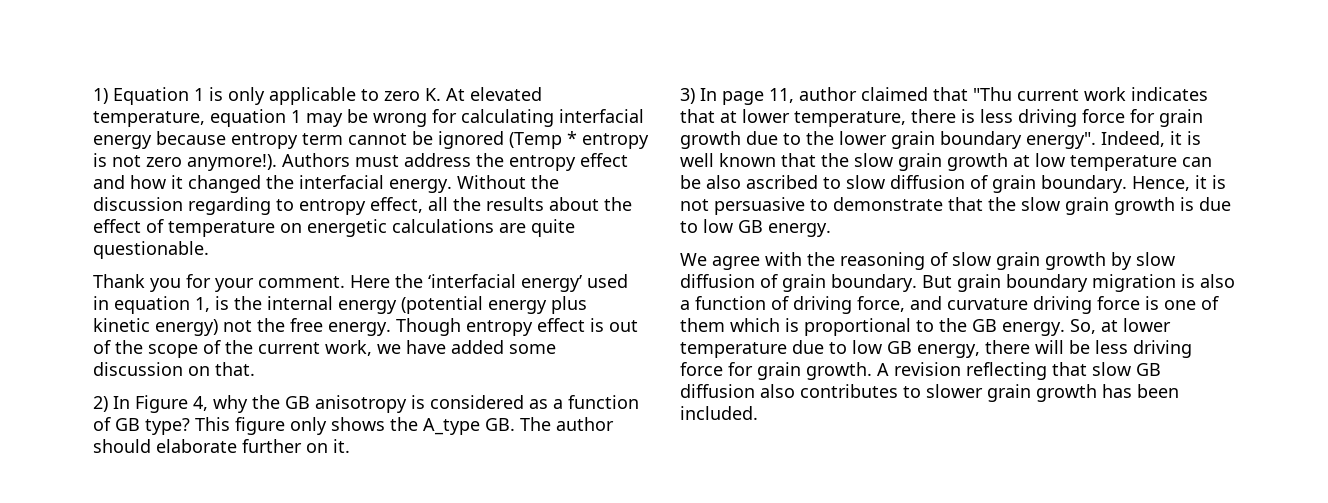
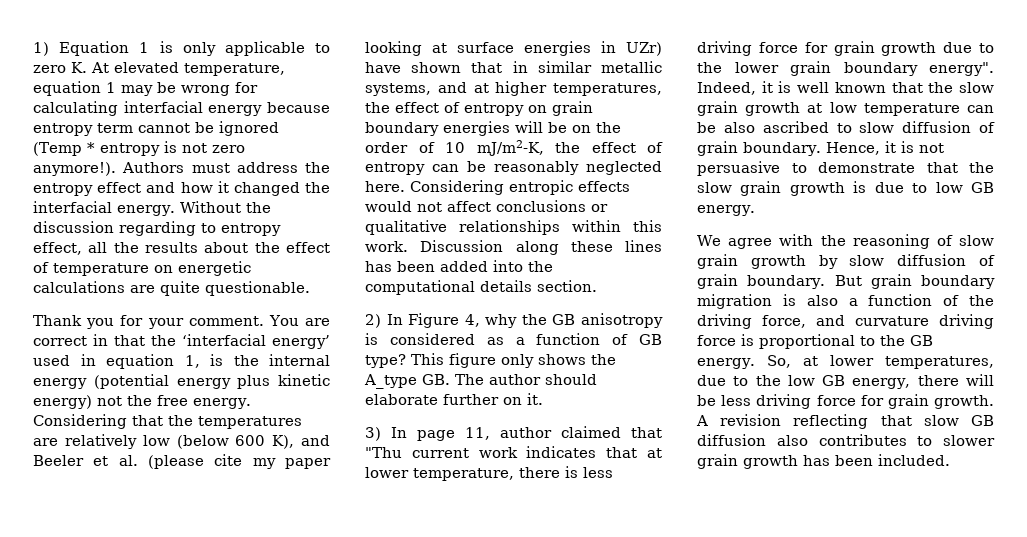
[350,275,390,288] Here -> [268,315,330,326] [33,334,145,346] You are correct in that
[396,318,638,336] [93,340,556,358] [93,362,255,376] Though entropy effect is out of the scope of the current work, we have added some discussion on that. -> [33,414,302,429] [33,434,330,449] [33,454,331,469] [365,41,662,56] [365,61,662,73] [365,81,662,96] [365,101,593,116] [365,121,621,136] [365,140,663,156] [365,161,662,175] [365,180,630,195] [365,200,608,212] [365,220,662,235] [365,240,662,255] [365,260,553,272] [365,280,597,295] Considering that the temperatures are relatively low (below 600 K), and Beeler et al. (please cite my paper looking at surface energies in UZr) have shown that in similar metallic systems, and at higher temperatures, the effect of entropy on grain boundary energies will be on the order of 10 mJ/m2-K, the effect of entropy can be reasonably neglected here. Considering entropic effects would not affect conclusions or qualitative relationships within this work. Discussion along these lines has been added into the computational details section.
(789, 303) none -> [969,295,994,306] the
[1164,296,1219,310] [680,318,799,332] one of them which is -> (754, 340) none
[680,340,847,358] temperature due to -> [885,356,994,369] [697,375,781,386] temperatures, due to the

